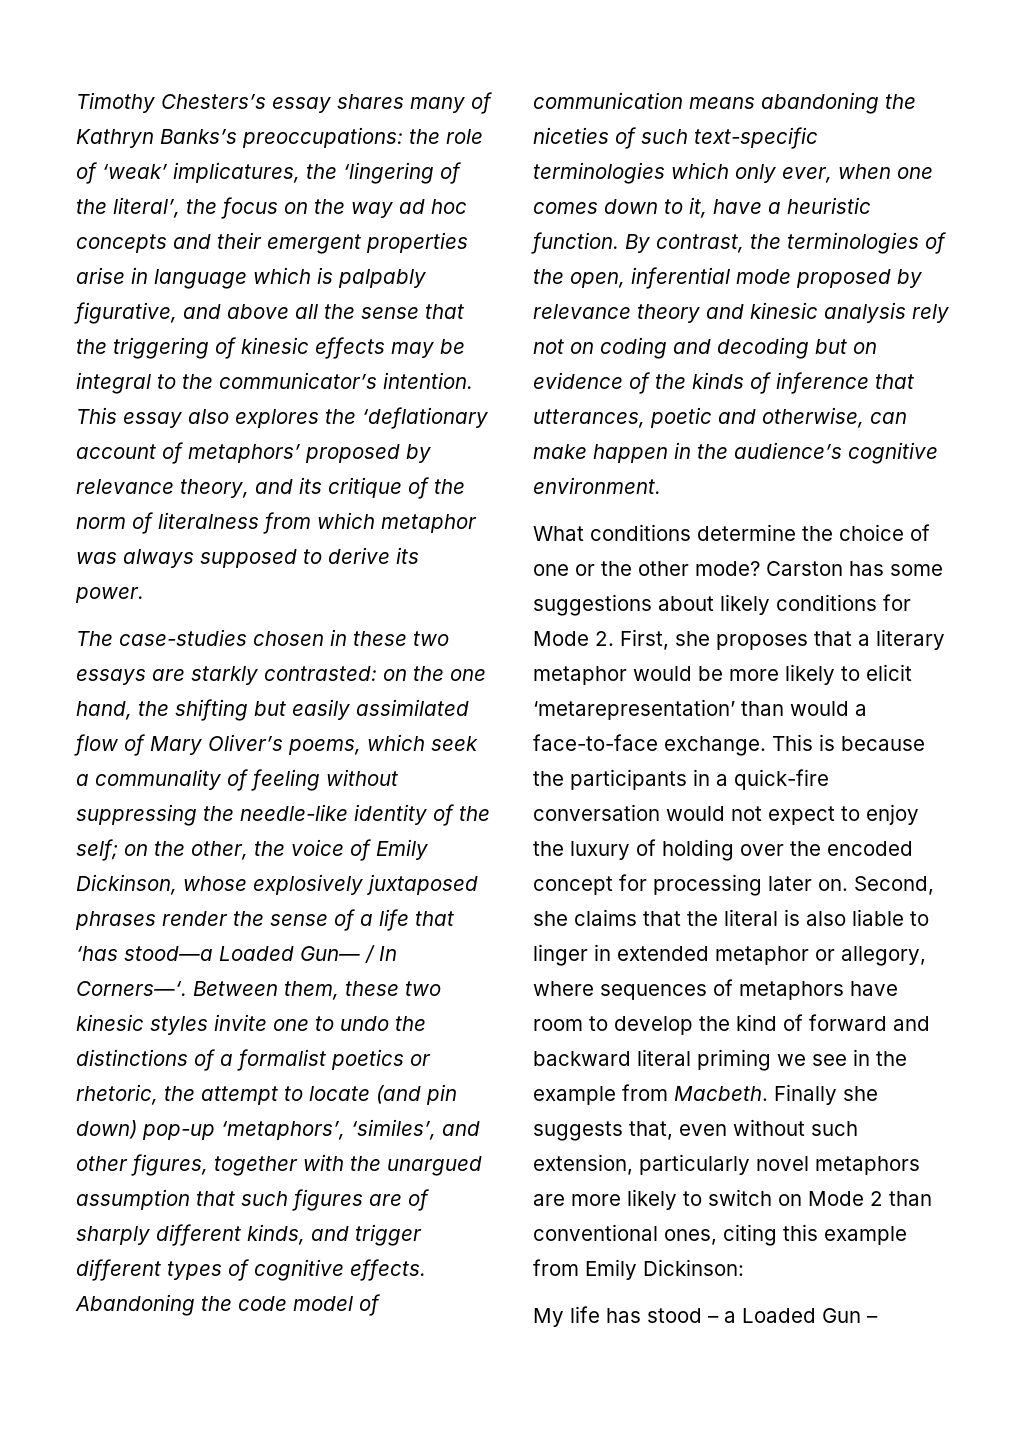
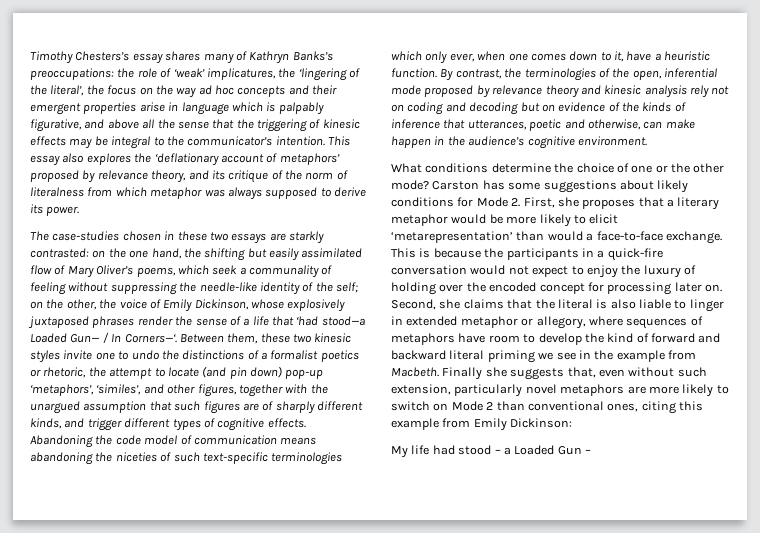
[76,946,118,961] ‘has -> [296,316,319,326] ‘had
[606,1308,641,1323] has -> [432,445,455,455] had

